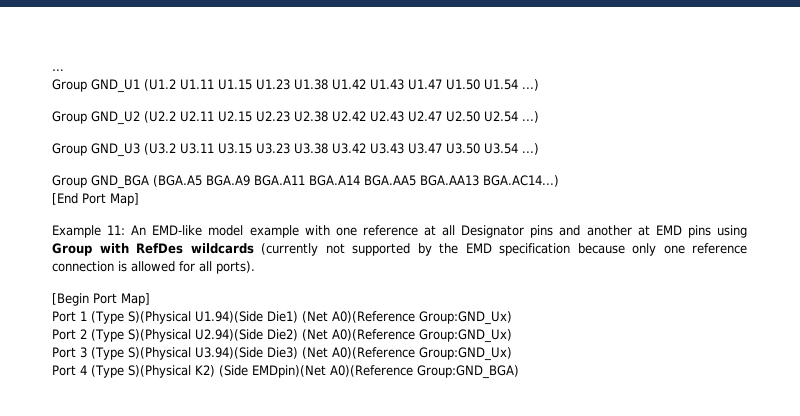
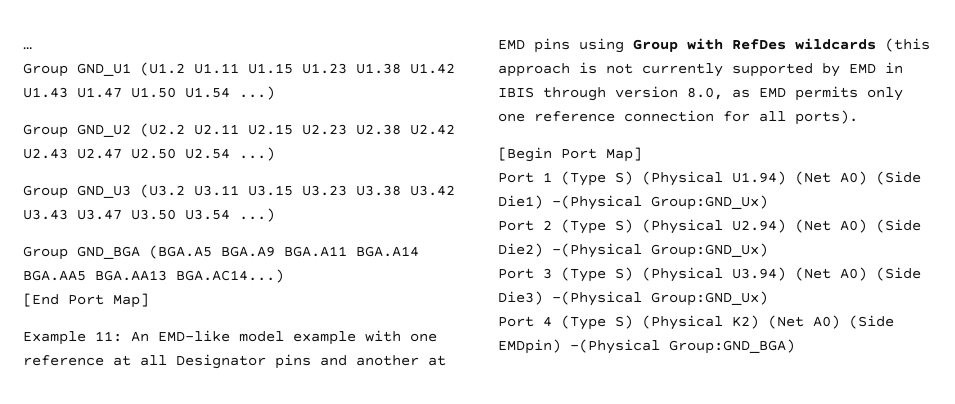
[261,243,625,256] (currently not supported by the EMD specification because -> [885,38,930,52] [498,62,903,77] [498,86,858,101] (this approach is not currently supported by EMD in IBIS through version 8.0, as EMD permits
[118,261,175,272] is allowed -> (714, 116) none
[127,311,512,325] [52,329,512,343] [52,347,512,361] [52,365,413,378] S)(Physical U1.94)(Side Die1) (Net A0)(Reference Group:GND_Ux) // Port 2 (Type S)(Physical U2.94)(Side Die2) (Net A0)(Reference Group:GND_Ux) // Port 3 (Type S)(Physical U3.94)(Side Die3) (Net A0)(Reference Group:GND_Ux) // Port 4 (Type S)(Physical K2) (Side EMDpin)(Net A0)(Reference -> [615,171,921,186] [498,195,768,210] [498,219,921,234] [498,243,768,258] [498,267,921,282] [498,291,768,306] [498,315,894,330] [498,339,660,354] S) (Physical U1.94) (Net A0) (Side Die1) –(Physical Group:GND_Ux) // Port 2 (Type S) (Physical U2.94) (Net A0) (Side Die2) –(Physical Group:GND_Ux) // Port 3 (Type S) (Physical U3.94) (Net A0) (Side Die3) –(Physical Group:GND_Ux) // Port 4 (Type S) (Physical K2) (Net A0) (Side EMDpin) –(Physical

